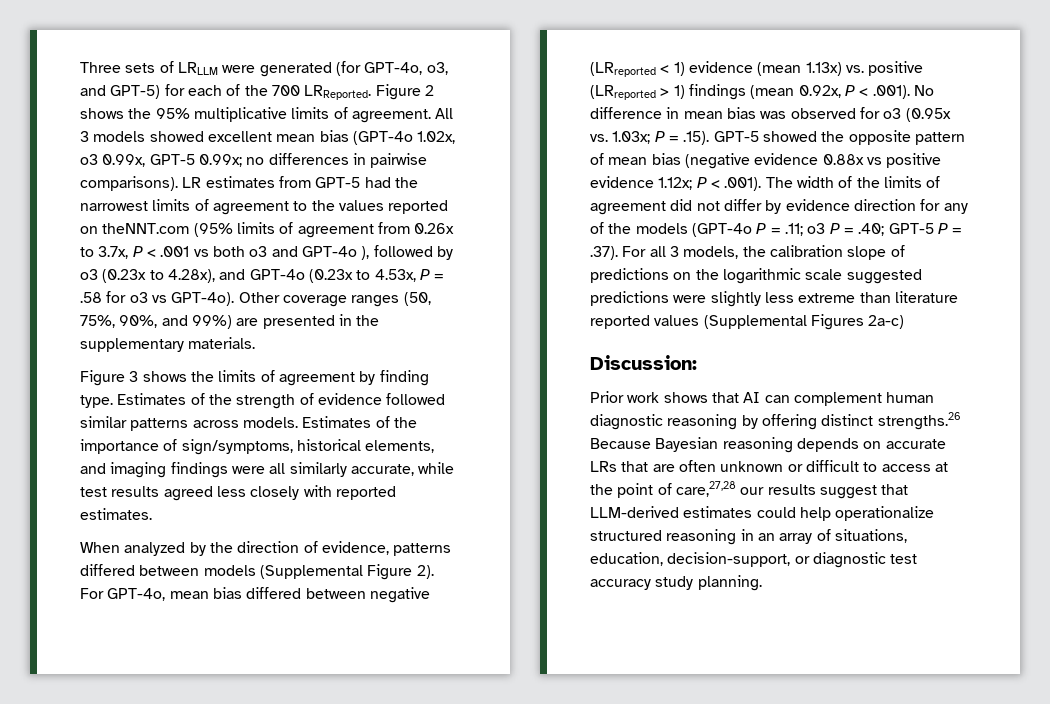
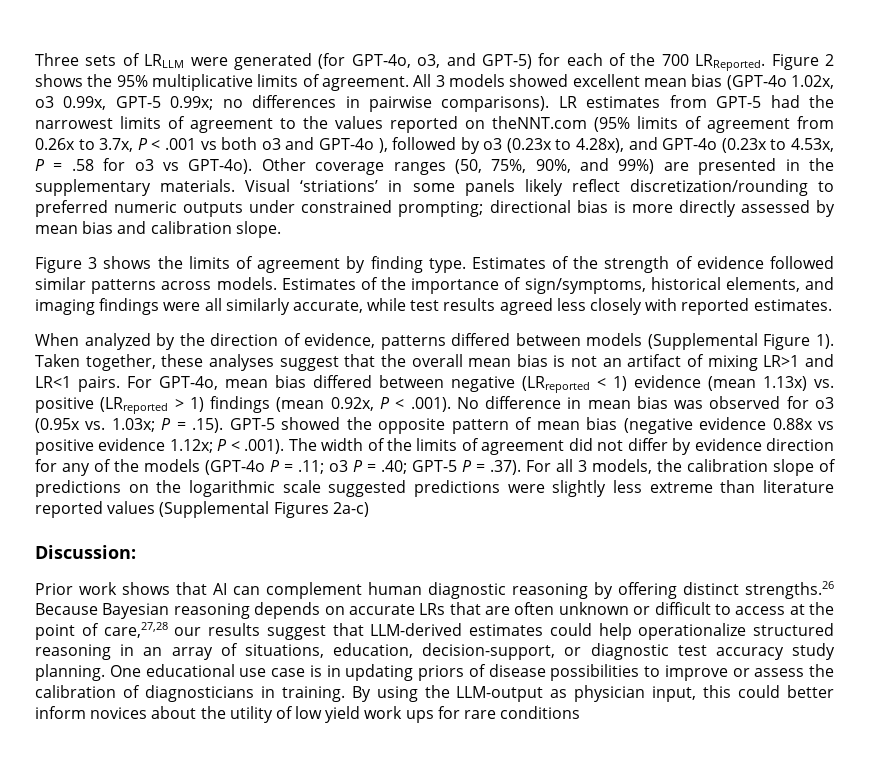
(256, 343) none -> [245,179,835,196] [35,200,836,217] [35,221,281,238] Visual ‘striations’ in some panels likely reflect discretization/rounding to preferred numeric outputs under constrained prompting; directional bias is more directly assessed by mean bias and calibration slope.
[416,565,434,579] 2). -> [816,334,835,349] [35,354,834,371] [35,376,120,392] 1). Taken together, these analyses suggest that the overall mean bias is not an artifact of mixing LR>1 and LR<1 pairs.
(762, 583) none -> [109,664,834,681] [35,685,835,702] [35,706,581,723] One educational use case is in updating priors of disease possibilities to improve or assess the calibration of diagnosticians in training. By using the LLM-output as physician input, this could better inform novices about the utility of low yield work ups for rare conditions

